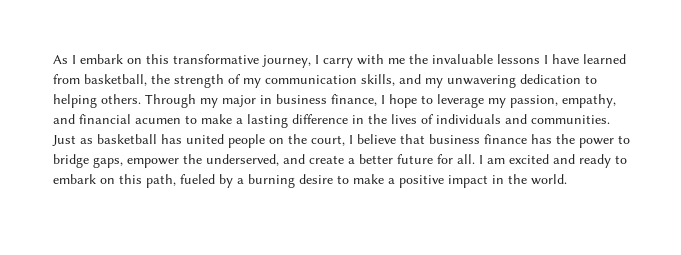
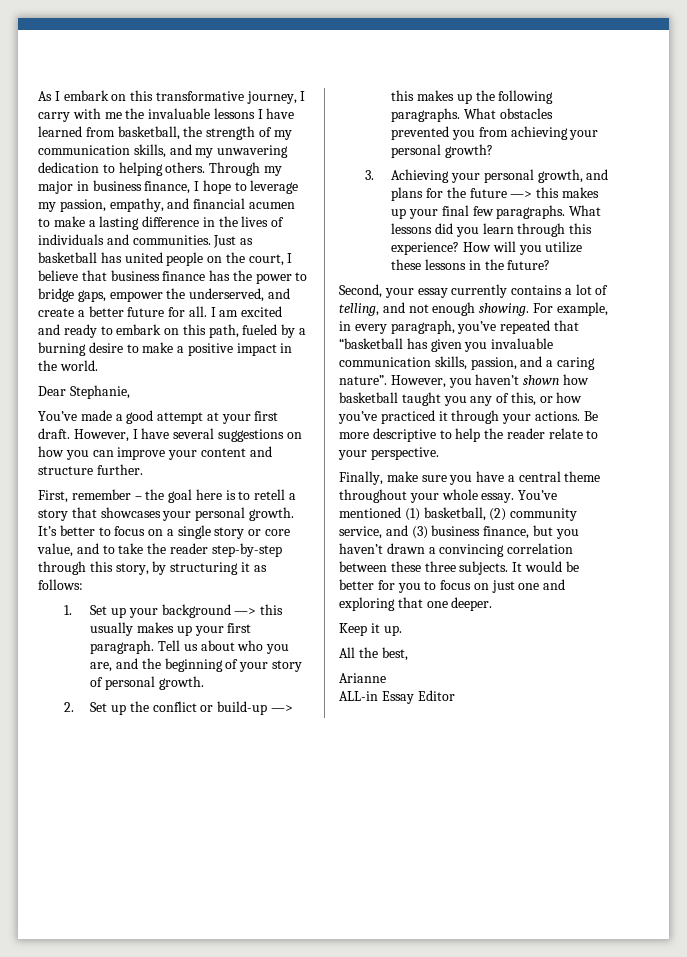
(567, 179) none -> [38,385,130,399] [38,410,279,424] [38,428,302,442] [38,446,272,460] [38,464,143,475] [38,489,297,503] [38,507,294,521] [38,525,291,539] [37,543,282,557] [38,561,267,575] [38,579,83,590] [64,604,284,618] [90,622,252,636] [90,640,290,654] [90,658,303,672] [90,676,204,690] [64,701,294,715] [391,90,554,104] [391,108,553,122] [391,126,599,140] [391,144,494,158] [365,169,609,183] [391,187,600,201] [391,205,602,219] [391,223,593,237] [391,241,583,255] [391,259,551,270] [339,284,609,298] [339,302,608,316] [339,320,579,334] [339,338,554,352] [339,356,595,370] [339,374,589,388] [339,392,583,406] [338,410,598,424] [339,428,599,442] [338,447,439,460] [339,471,601,485] [339,489,558,503] [339,507,578,521] [339,525,579,539] [339,543,574,557] [339,561,579,575] [339,579,566,593] [339,597,493,611] [339,623,402,636] [339,647,408,661] [339,673,386,683] [339,690,455,704] // Dear Stephanie, // You’ve made a good attempt at your first draft. However, I have several suggestions on how you can improve your content and structure further. // First, remember – the goal here is to retell a story that showcases your personal growth. It’s better to focus on a single story or core value, and to take the reader step-by-step through this story, by structuring it as follows: // 1. Set up your background —> this usually makes up your first paragraph. Tell us about who you are, and the beginning of your story of personal growth. // 2. Set up the conflict or build-up —> this makes up the following paragraphs. What obstacles prevented you from achieving your personal growth? // 3. Achieving your personal growth, and plans for the future —> this makes up your final few paragraphs. What lessons did you learn through this experience? How will you utilize these lessons in the future? // Second, your essay currently contains a lot of telling, and not enough showing. For example, in every paragraph, you’ve repeated that “basketball has given you invaluable communication skills, passion, and a caring nature”. However, you haven’t shown how basketball taught you any of this, or how you’ve practiced it through your actions. Be more descriptive to help the reader relate to your perspective. // Finally, make sure you have a central theme throughout your whole essay. You’ve mentioned (1) basketball, (2) community service, and (3) business finance, but you haven’t drawn a convincing correlation between these three subjects. It would be better for you to focus on just one and exploring that one deeper. // Keep it up. // All the best, // Arianne // ALL-in Essay Editor

